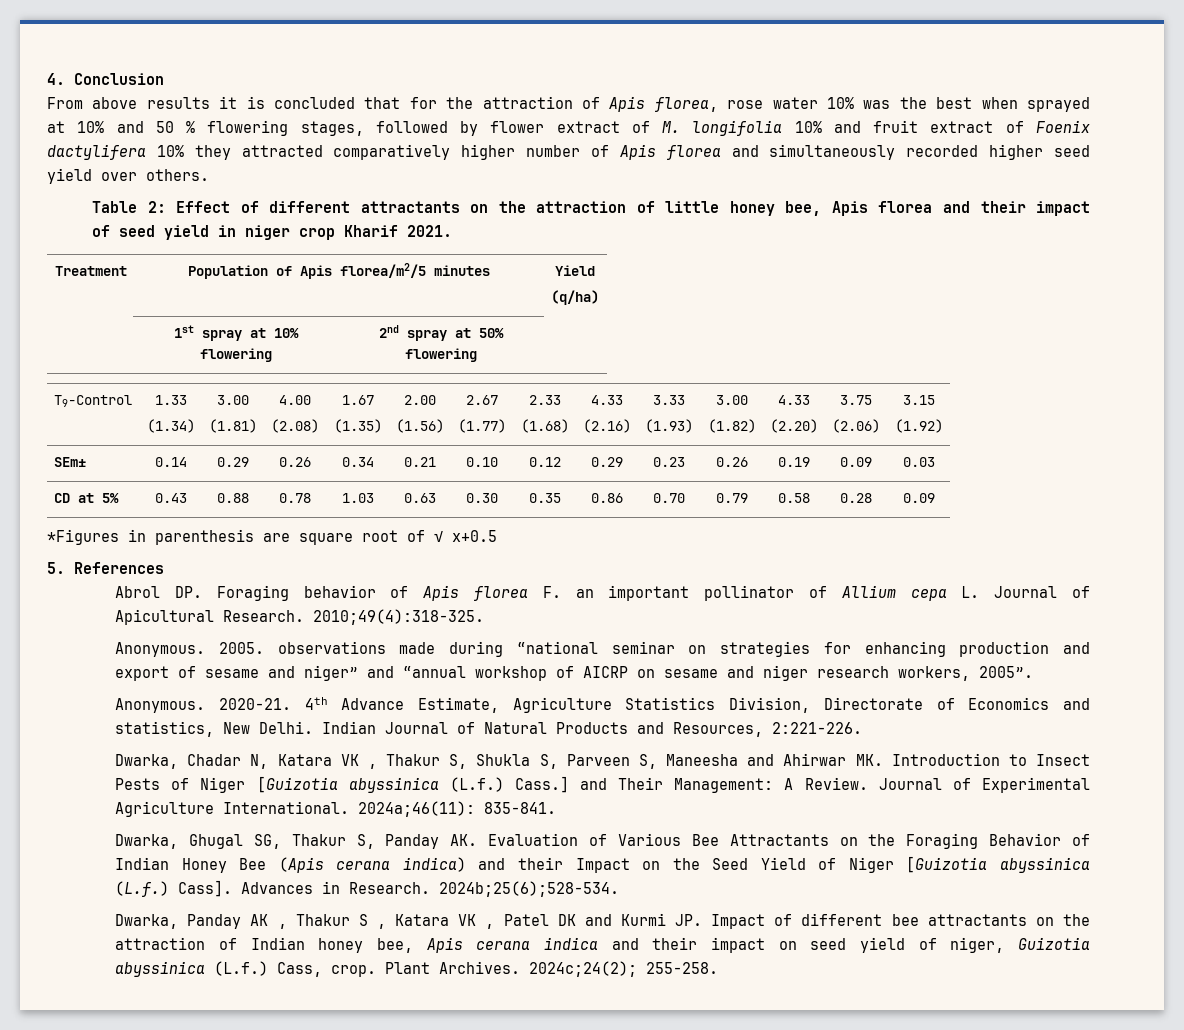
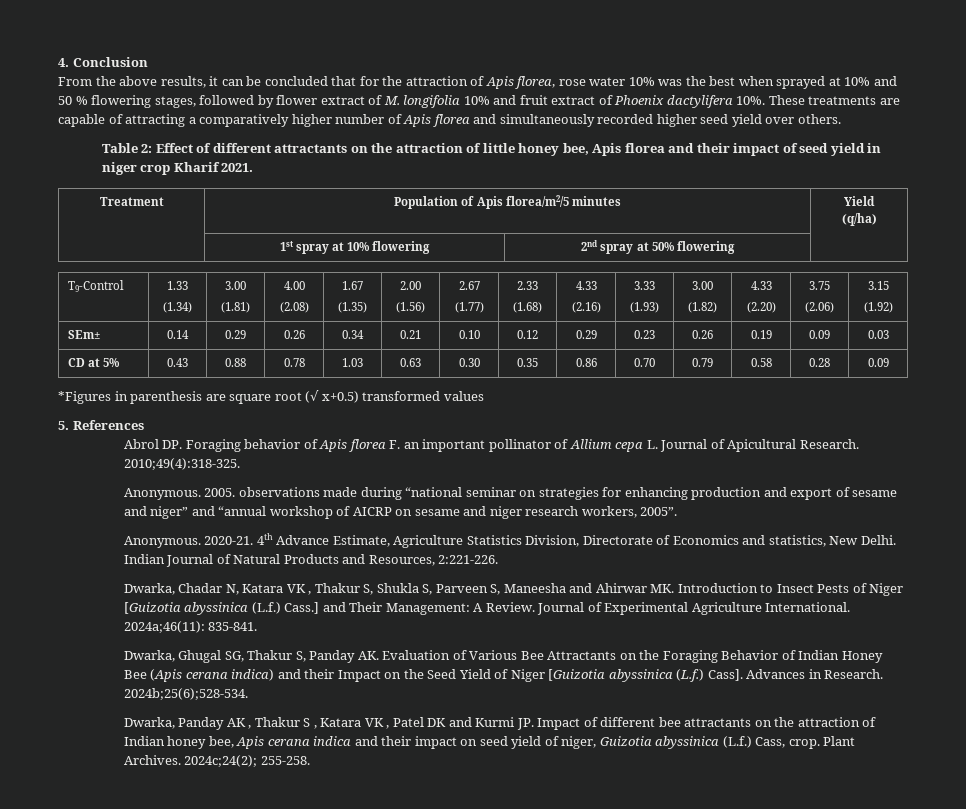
[92,96,265,109] above results it is -> [95,76,262,88] the above results, it can be
[1036,120,1091,133] [47,144,323,160] Foenix dactylifera 10% they attracted -> [614,95,900,108] [58,114,196,127] Phoenix dactylifera 10%. These treatments are capable of attracting a
[407,530,497,542] of √ x+0.5 -> [305,390,484,403] (√ x+0.5) transformed values

